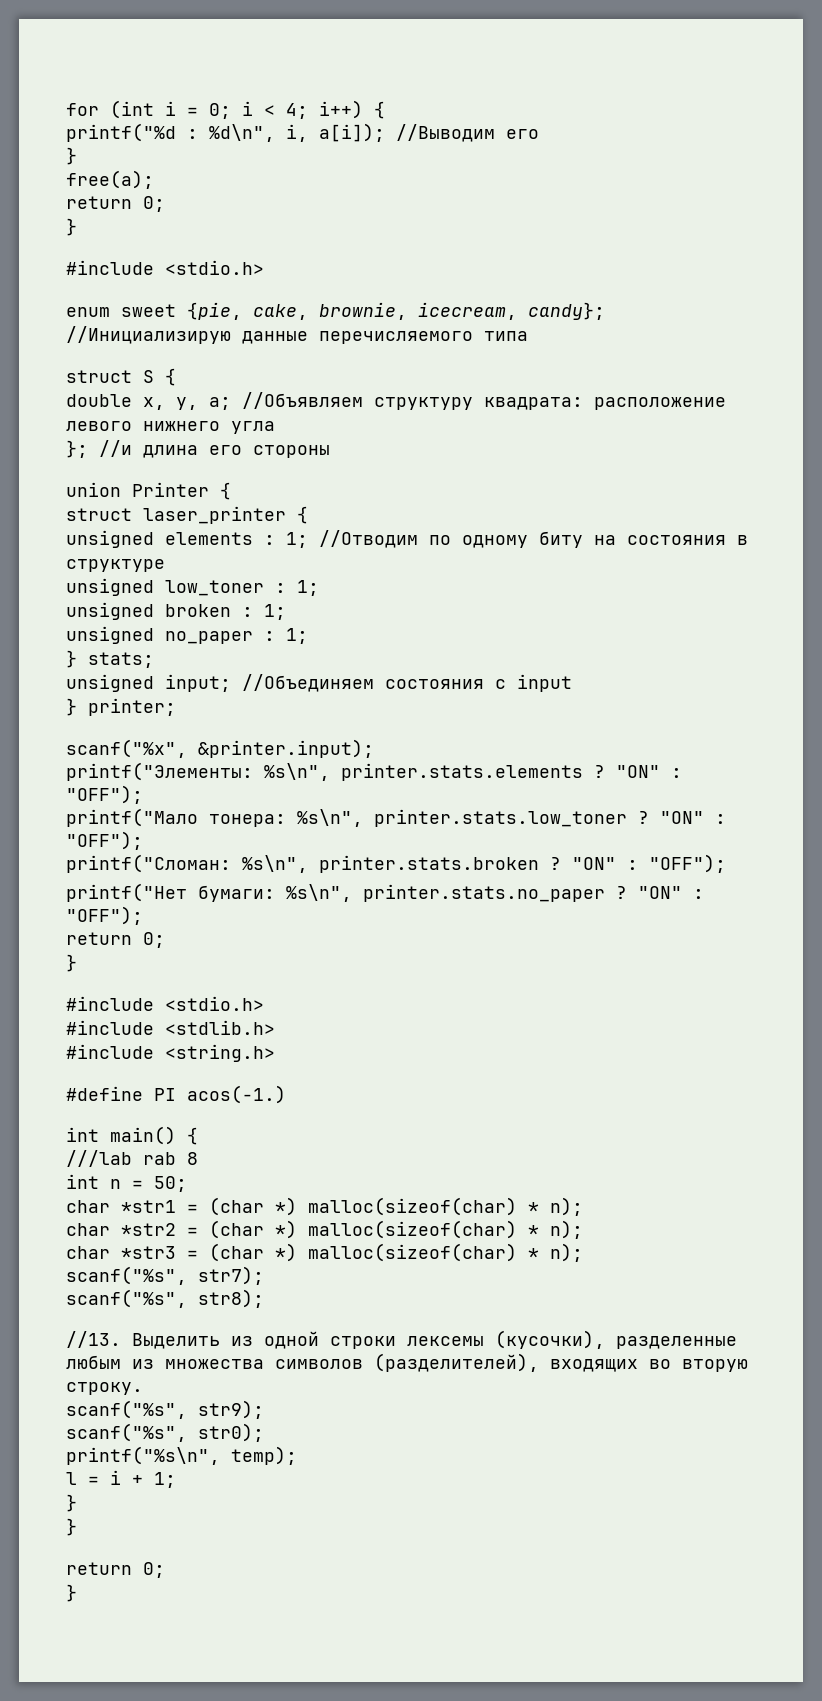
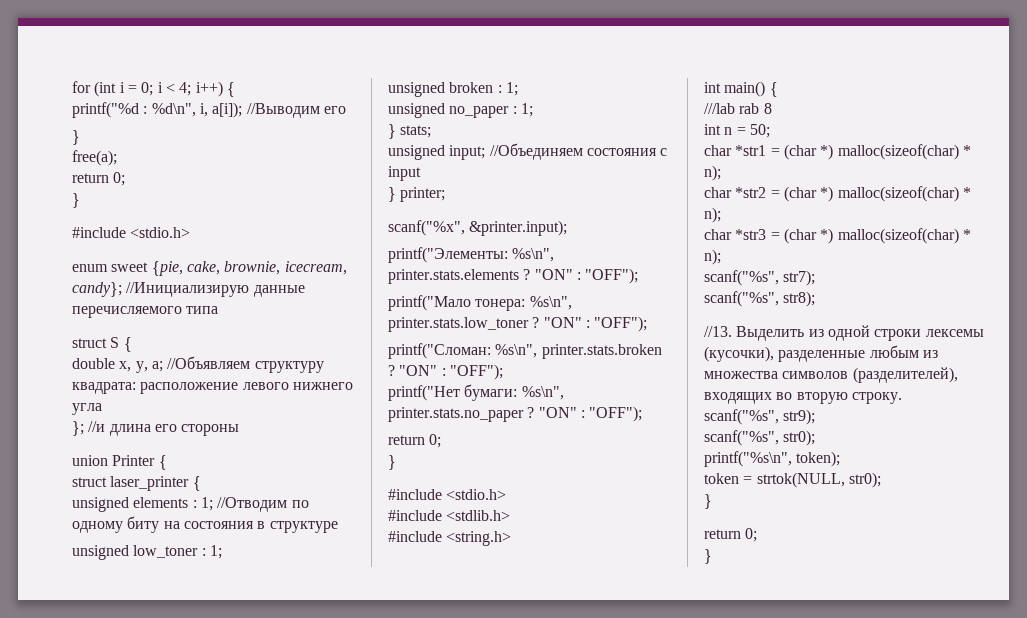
[66,1085,286,1104] // #define PI acos(-1.) -> (512, 538) none
[231,1446,297,1465] [66,1470,176,1488] [66,1494,77,1512] temp); // l = i + 1; // } -> [796,451,841,467] [704,472,881,488] token); // token = strtok(NULL, str0);

